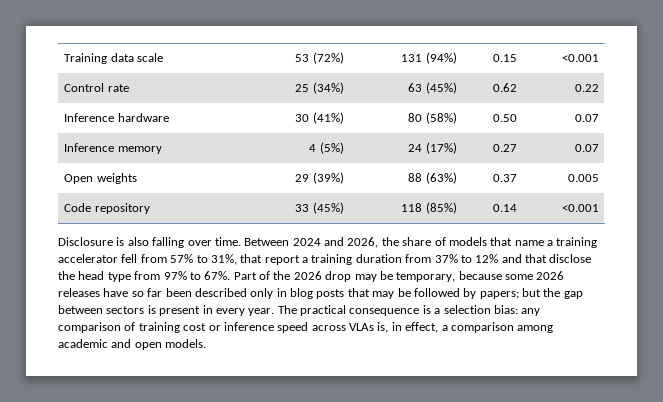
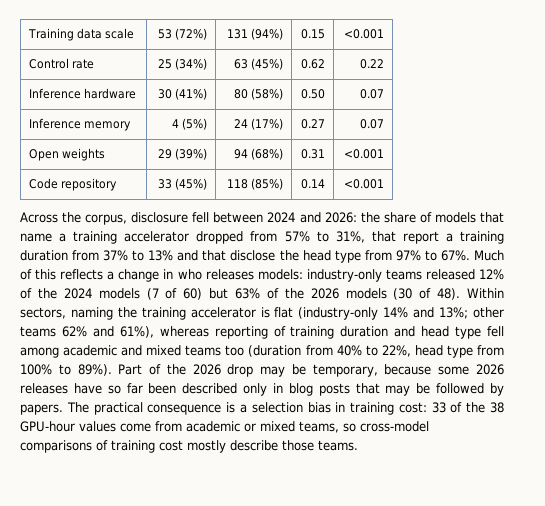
[408,172,457,184] [492,174,517,182] [567,174,599,182] 88 (63%) | 0.37 | 0.005 -> [234,148,284,160] [301,149,326,159] [344,149,385,159] 94 (68%) | 0.31 | <0.001
[58,237,290,248] Disclosure is also falling over time. Between -> [20,212,264,225] Across the corpus, disclosure fell between
[347,237,379,248] 2026, -> [324,212,357,223] 2026:
[121,254,138,263] fell -> [196,231,244,244] dropped
[475,254,499,263] 12% -> [148,250,174,261] 13%
(231, 275) none -> [473,250,504,261] [20,269,504,282] [20,288,504,300] [20,307,505,320] [20,326,505,339] [20,345,505,358] [20,364,112,376] Much of this reflects a change in who releases models: industry-only teams released 12% of the 2024 models (7 of 60) but 63% of the 2026 models (30 of 48). Within sectors, naming the training accelerator is flat (industry-only 14% and 13%; other teams 62% and 61%), whereas reporting of training duration and head type fell among academic and mixed teams too (duration from 40% to 22%, head type from 100% to 89%).
[479,288,583,299] [58,305,275,316] papers; but the gap between sectors is present in every year. -> [20,404,63,415] papers.
[493,305,541,316] [58,322,554,333] [58,339,207,350] bias: any comparison of training cost or inference speed across VLAs is, in effect, a comparison among academic and open models. -> [307,402,504,415] [20,421,429,433] [20,440,358,453] bias in training cost: 33 of the 38 GPU-hour values come from academic or mixed teams, so cross-model comparisons of training cost mostly describe those teams.

